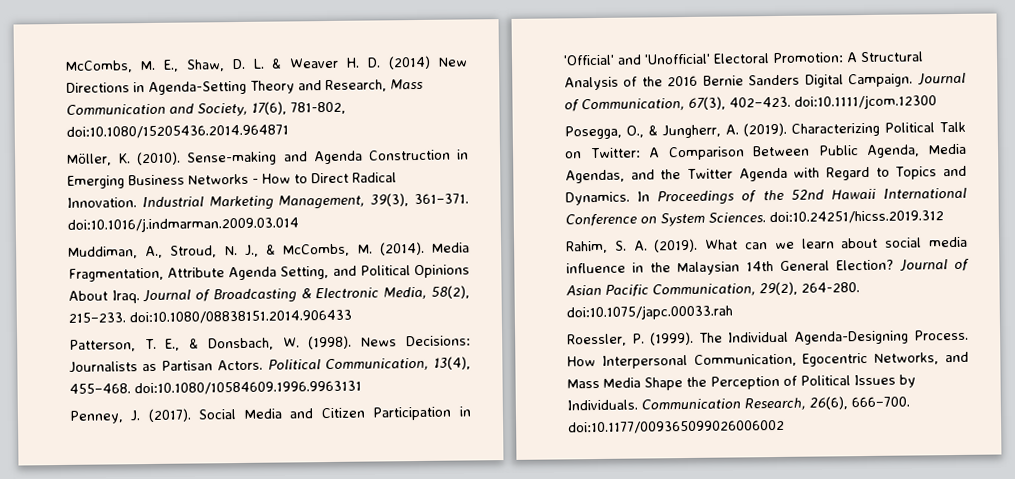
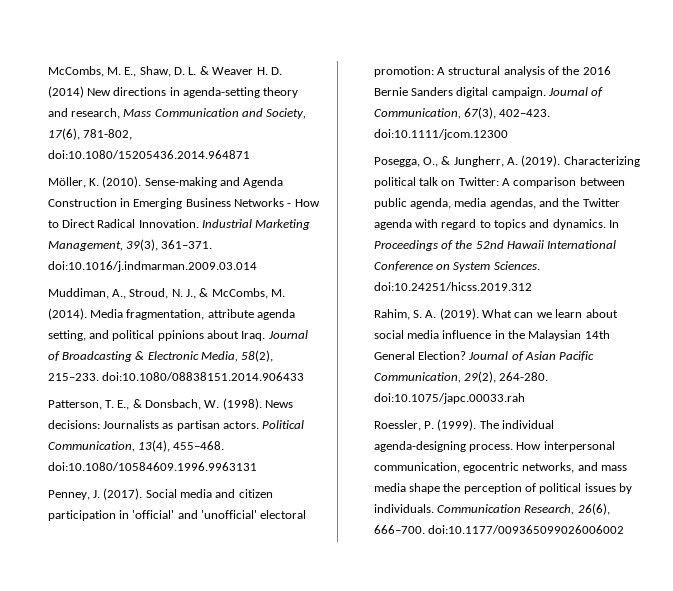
[65,79,387,96] Directions in Agenda-Setting Theory and Research, -> [113,87,299,98] [47,108,120,119] directions in agenda-setting theory and research,
[67,264,471,282] [67,290,108,301] Fragmentation, Attribute Agenda Setting, and Political Opinions About -> [126,309,296,320] [47,330,240,341] fragmentation, attribute agenda setting, and political ppinions about
[405,335,471,347] Decisions: -> [47,420,100,429] decisions:
[161,359,264,371] Partisan Actors. -> [176,420,260,431] partisan actors.
[243,406,471,421] [562,51,924,66] [563,76,619,91] Media and Citizen Participation in 'Official' and 'Unofficial' Electoral Promotion: A Structural Analysis -> [180,489,273,498] [47,510,307,521] [373,66,545,77] media and citizen participation in 'official' and 'unofficial' electoral promotion: A structural analysis
[804,73,914,88] Digital Campaign. -> [456,87,546,98] digital campaign.
[884,121,967,133] Political Talk -> [373,177,438,188] political talk
[667,143,967,161] [564,165,967,184] [564,191,630,206] Comparison Between Public Agenda, Media Agendas, and the Twitter Agenda with Regard to Topics and Dynamics. -> [513,177,625,188] [373,198,620,209] [373,219,606,230] comparison between public agenda, media agendas, and the Twitter agenda with regard to topics and dynamics.
[727,329,969,345] [566,351,969,369] [566,374,916,391] [566,399,638,411] Individual Agenda-Designing Process. How Interpersonal Communication, Egocentric Networks, and Mass Media Shape the Perception of Political Issues by Individuals. -> [502,420,555,429] [373,441,615,452] [373,462,628,473] [373,483,633,494] [373,504,434,513] individual agenda-designing process. How interpersonal communication, egocentric networks, and mass media shape the perception of political issues by individuals.

